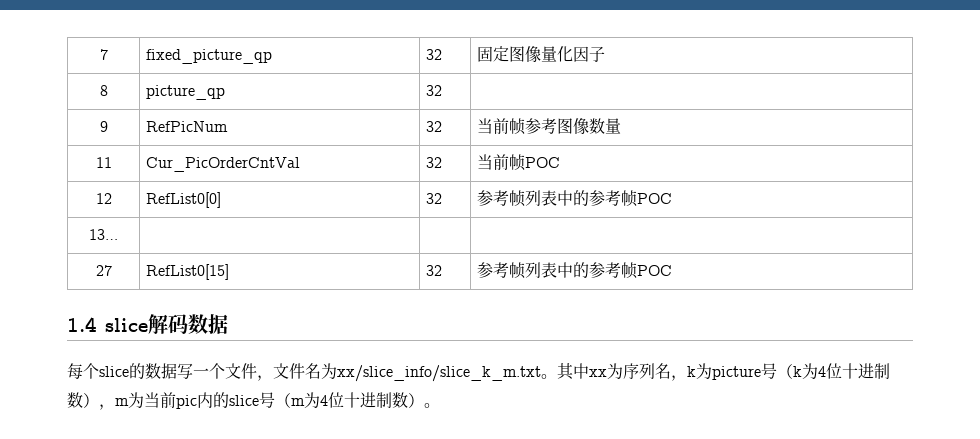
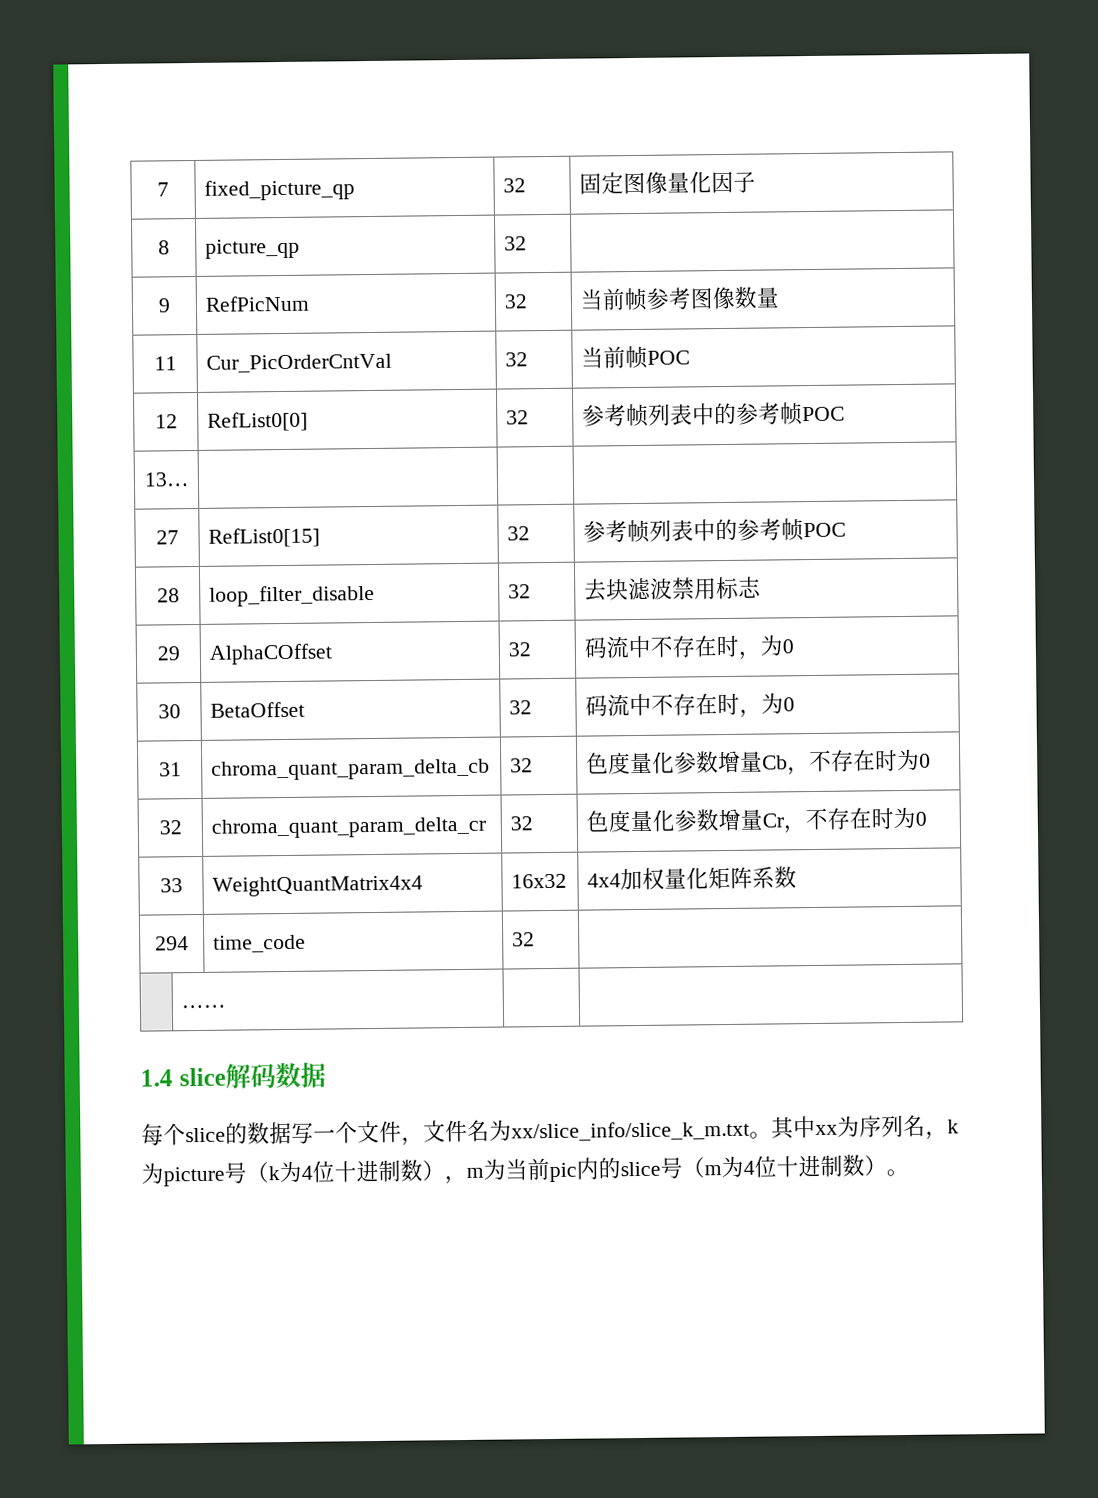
(672, 270) none -> [156,588,180,603] [208,584,375,607] [507,584,531,599] [583,576,762,602] [156,646,180,661] [208,643,333,665] [507,642,531,657] [583,634,794,660] [157,704,181,719] [209,701,305,718] [508,700,532,715] [584,692,795,718] [158,762,182,777] [210,758,490,781] [509,758,533,773] [585,748,931,776] [158,820,182,835] [210,816,486,839] [509,816,533,831] [585,806,927,834] [159,878,183,893] [211,875,423,897] [510,873,567,889] [586,866,797,891] [155,936,189,951] [212,934,306,953] [511,932,535,947] [180,1004,226,1009] // 28 | loop_filter_disable | 32 | 去块滤波禁用标志 // 29 | AlphaCOffset | 32 | 码流中不存在时，为0 // 30 | BetaOffset | 32 | 码流中不存在时，为0 // 31 | chroma_quant_param_delta_cb | 32 | 色度量化参数增量Cb，不存在时为0 // 32 | chroma_quant_param_delta_cr | 32 | 色度量化参数增量Cr，不存在时为0 // 33 | WeightQuantMatrix4x4 | 16x32 | 4x4加权量化矩阵系数 // 294 | time_code | 32 | // | …… | |

